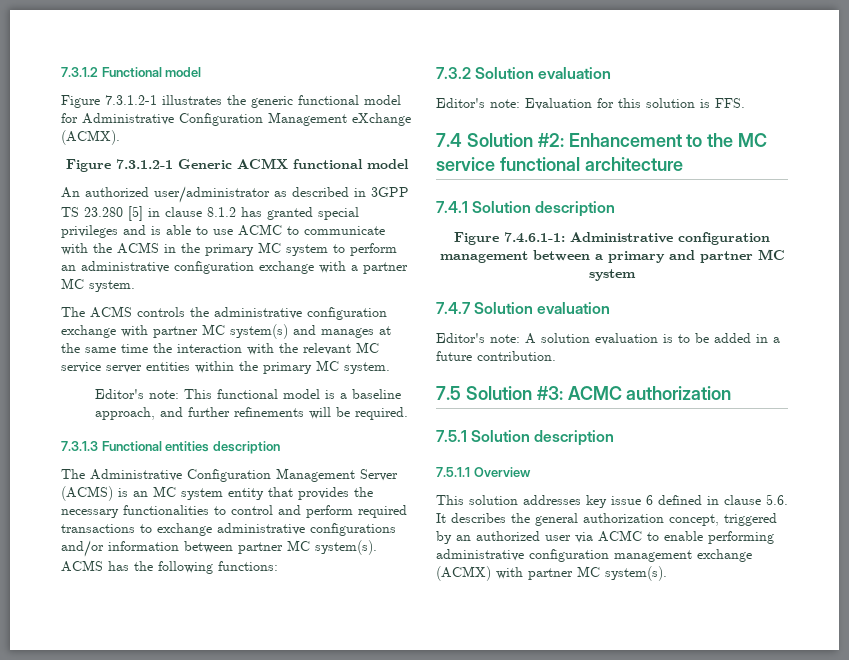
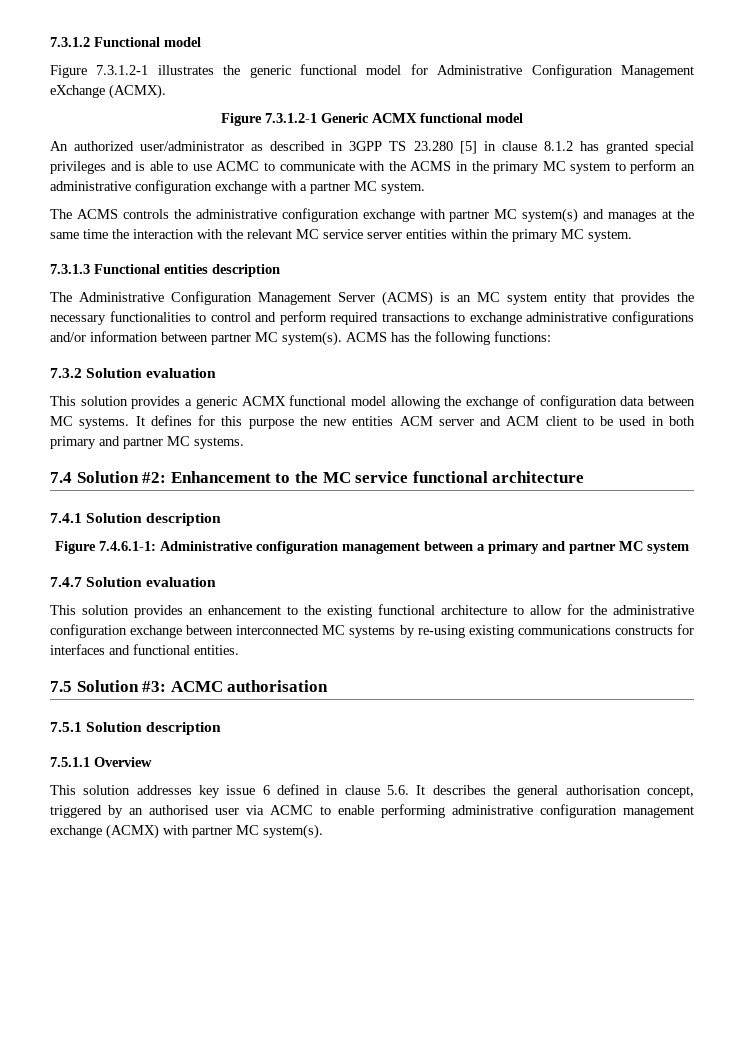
[95,389,402,399] [95,407,409,420] // Editor's note: This functional model is a baseline approach, and further refinements will be required. -> (632, 236) none
[436,98,745,110] Editor's note: Evaluation for this solution is FFS. -> [50,395,695,409] [50,415,695,429] [50,436,244,449] This solution provides a generic ACMX functional model allowing the exchange of configuration data between MC systems. It defines for this purpose the new entities ACM server and ACM client to be used in both primary and partner MC systems.
[436,333,780,345] [436,351,556,361] Editor's note: A solution evaluation is to be added in a future contribution. -> [50,604,694,618] [50,624,694,638] [50,644,239,655] This solution provides an enhancement to the existing functional architecture to allow for the administrative configuration exchange between interconnected MC systems by re-using existing communications constructs for interfaces and functional entities.
[626,386,732,400] authorization -> [227,680,329,692] authorisation
[583,513,664,523] authorization -> [565,785,641,795] authorisation
[476,531,540,541] authorized -> [149,805,209,815] authorised

